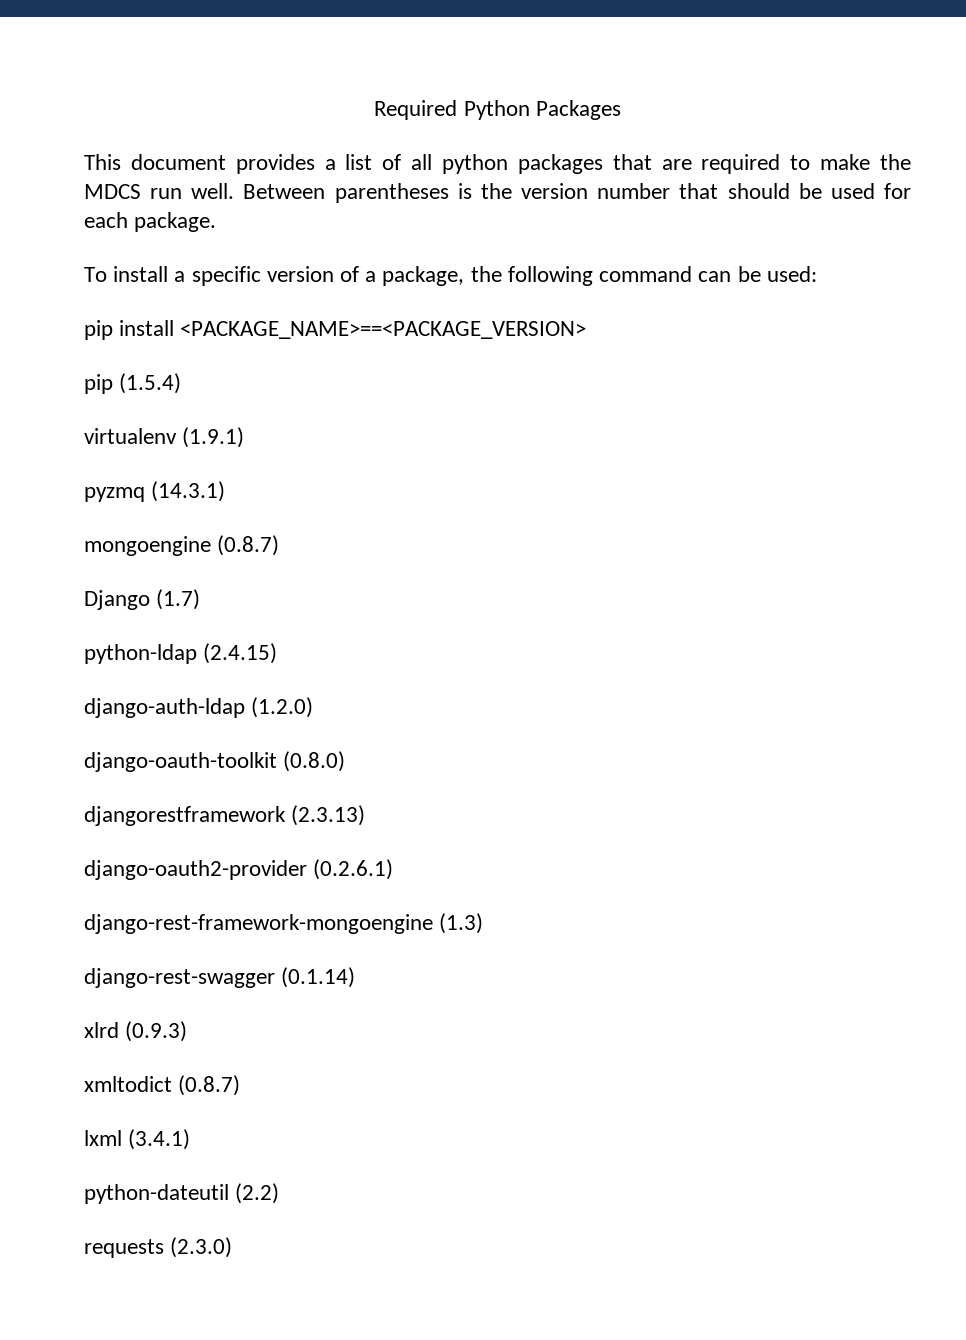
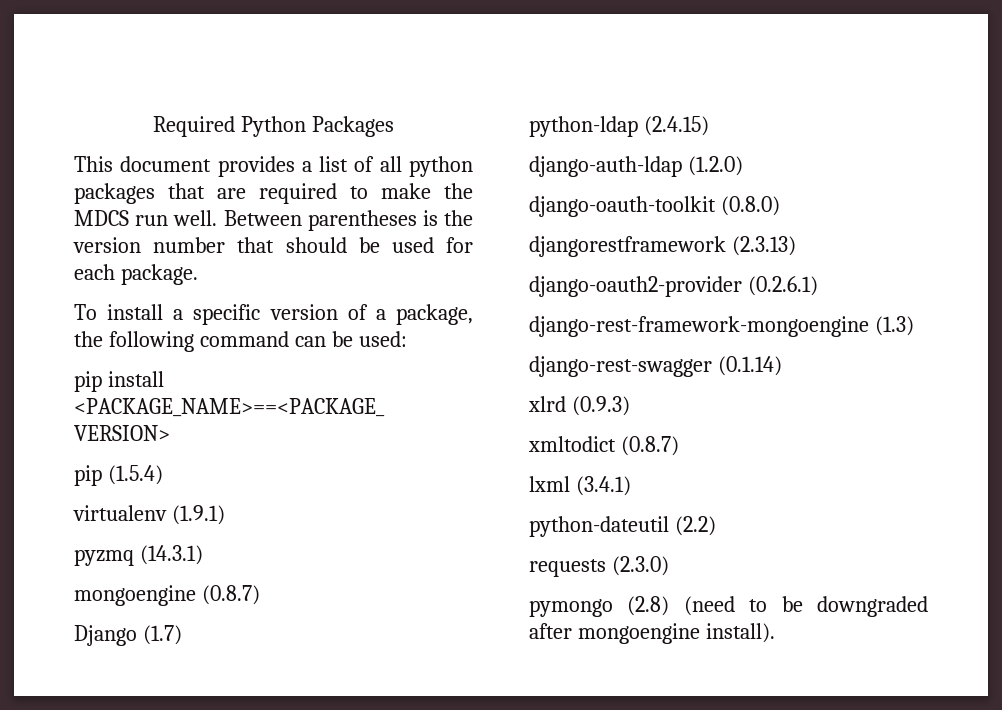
(233, 1247) none -> [529,596,928,617] [529,623,775,644] // pymongo (2.8) (need to be downgraded after mongoengine install).

